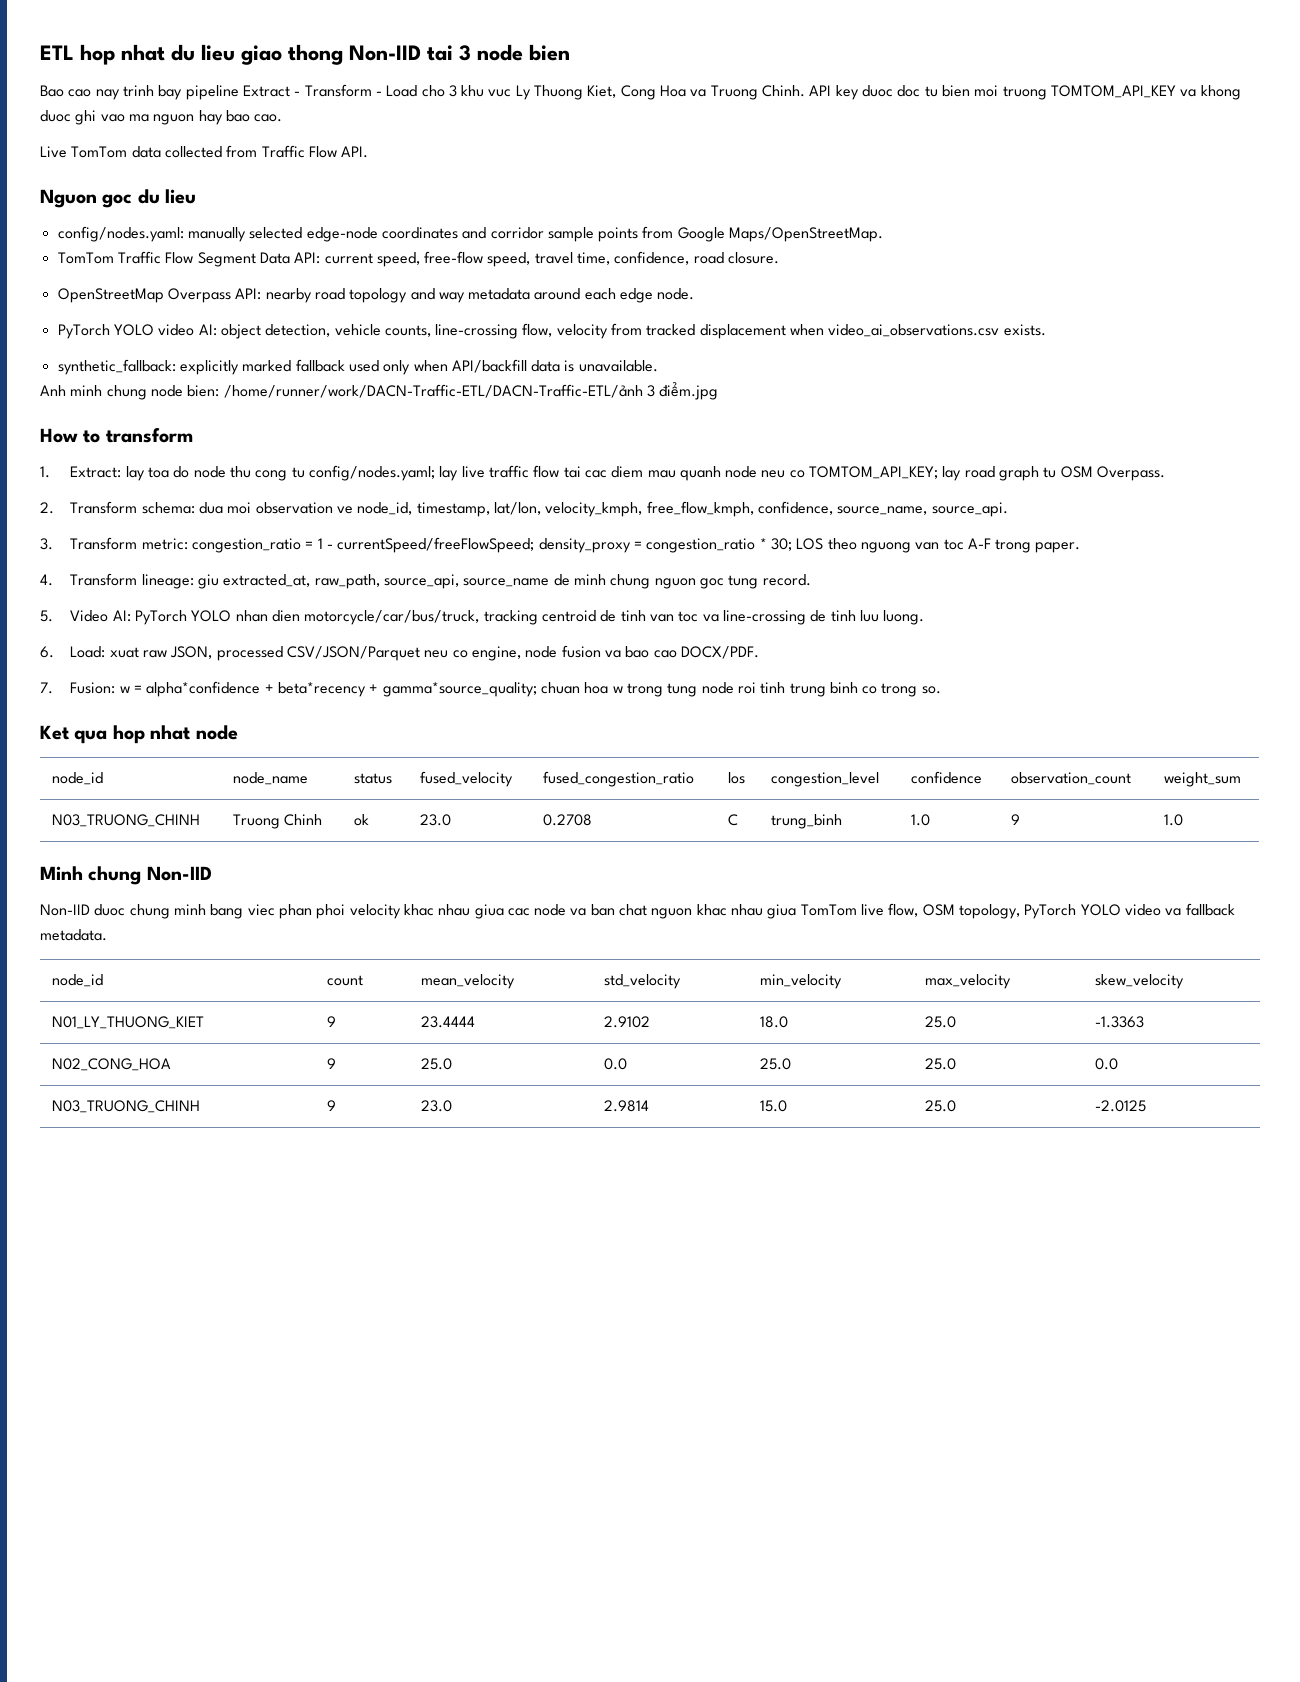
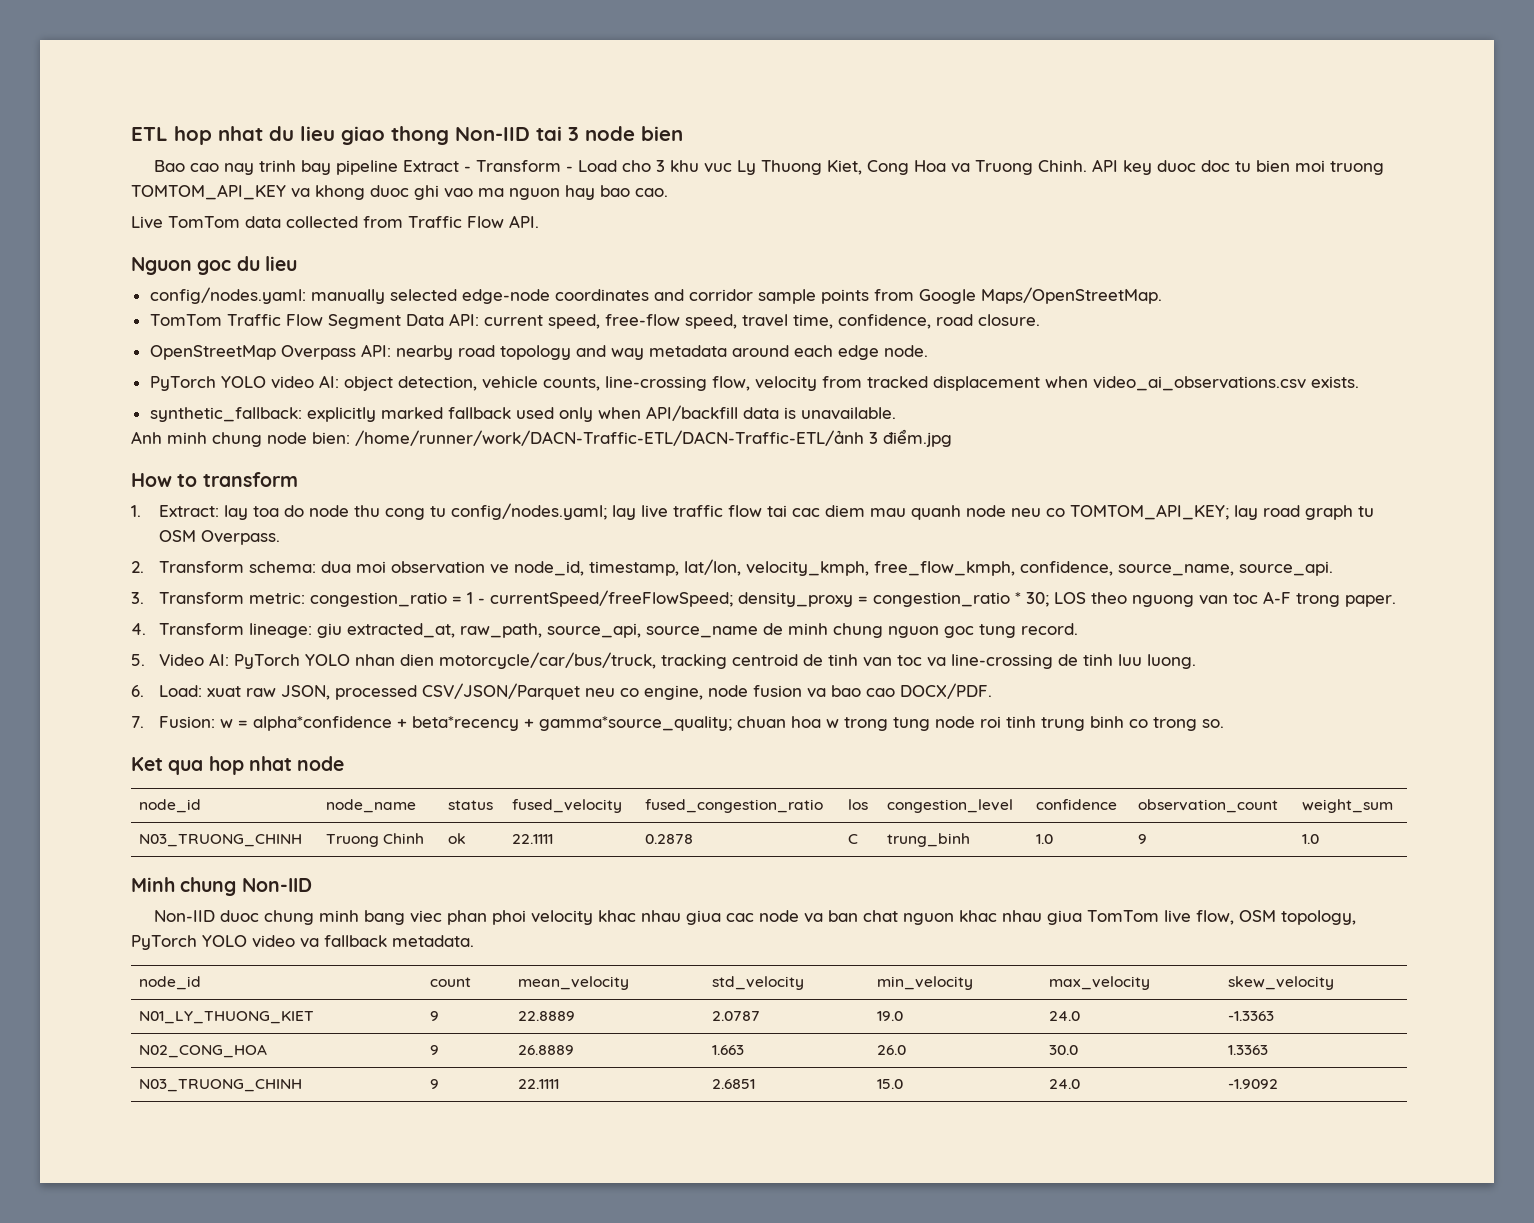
[419,814,451,826] [542,814,592,826] 23.0 | 0.2708 -> [511,834,553,844] [644,834,693,844] 22.1111 | 0.2878
[420,1016,475,1028] [603,1016,650,1028] [759,1016,788,1028] [924,1016,956,1028] 23.4444 | 2.9102 | 18.0 | 25.0 -> [517,1011,575,1021] [711,1011,760,1021] [876,1011,903,1021] [1048,1011,1080,1021] 22.8889 | 2.0787 | 19.0 | 24.0
[420,1058,452,1070] [603,1058,627,1070] [759,1058,791,1070] [924,1058,956,1070] [1094,1058,1118,1070] 25.0 | 0.0 | 25.0 | 25.0 | 0.0 -> [517,1045,574,1055] [711,1045,744,1055] [876,1045,906,1055] [1048,1045,1078,1055] [1227,1045,1268,1055] 26.8889 | 1.663 | 26.0 | 30.0 | 1.3363
[420,1100,452,1112] [603,1100,649,1112] 23.0 | 2.9814 -> [517,1079,559,1089] [711,1079,755,1089] 22.1111 | 2.6851
[924,1100,956,1112] [1094,1100,1146,1112] 25.0 | -2.0125 -> [1048,1079,1080,1089] [1227,1079,1278,1089] 24.0 | -1.9092

